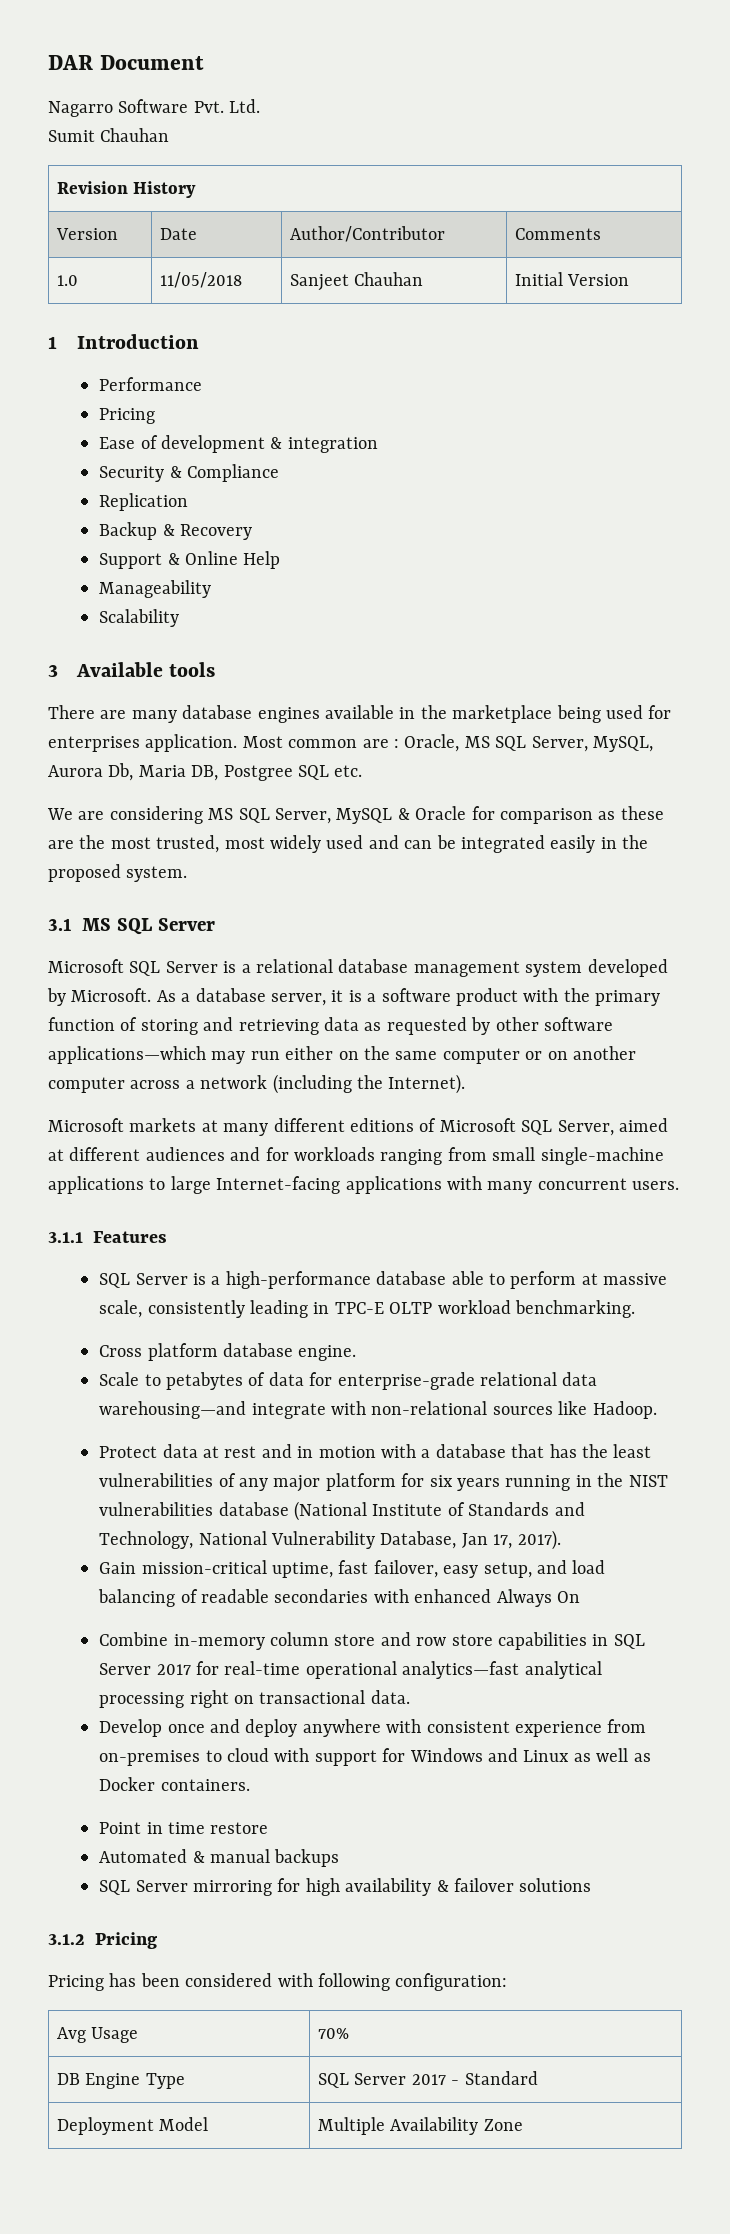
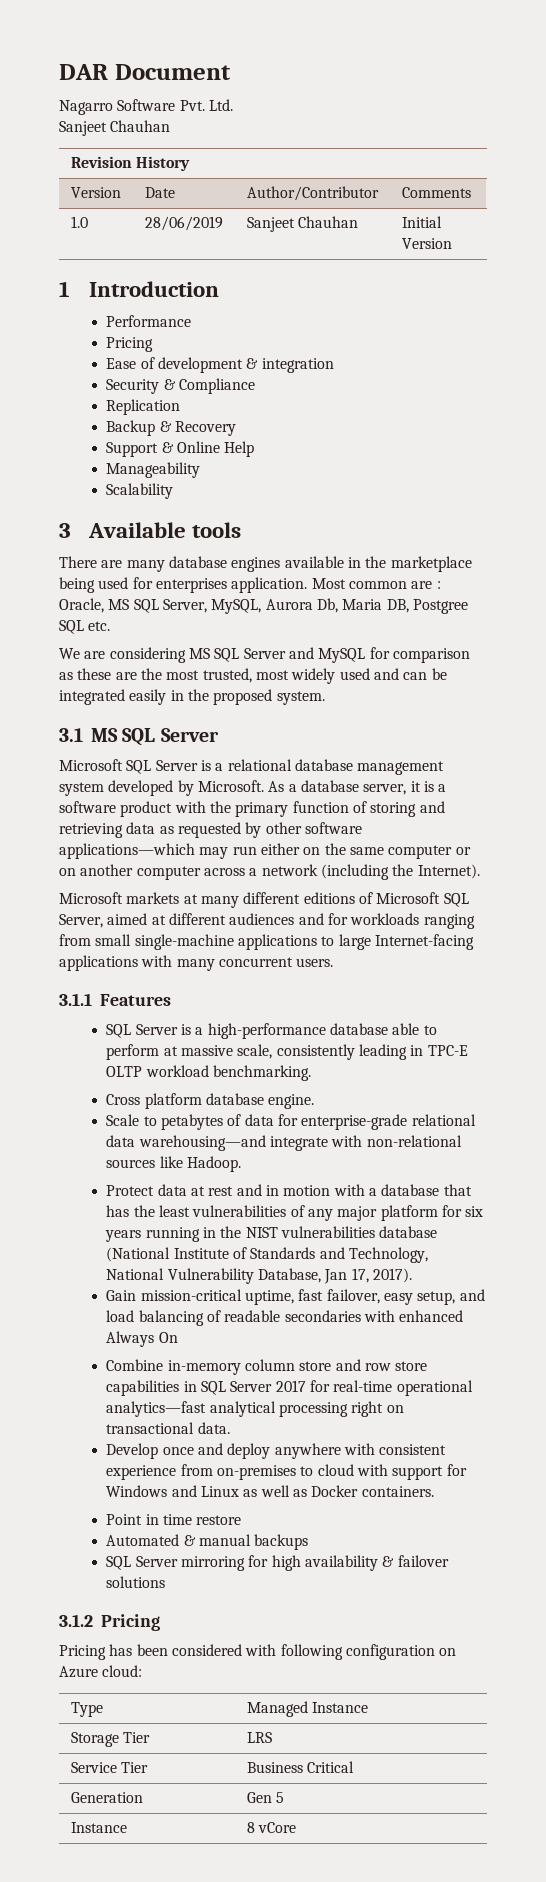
[48,130,95,142] Sumit -> [59,121,107,136] Sanjeet
[160,272,243,288] 11/05/2018 -> [144,216,223,231] 28/06/2019
[275,806,467,824] Server, MySQL & Oracle -> [243,647,366,663] Server and MySQL
[395,1973,508,1991] [57,2027,139,2043] [318,2028,350,2039] [57,2073,185,2089] [318,2071,538,2088] [57,2117,209,2135] [318,2117,523,2135] configuration: // Avg Usage | 70% // DB Engine Type | SQL Server 2017 - Standard // Deployment Model | Multiple Availability Zone -> [345,1644,457,1660] [59,1665,143,1678] [70,1702,103,1717] [246,1701,368,1717] [70,1732,150,1747] [246,1732,272,1743] [70,1762,148,1773] [246,1761,354,1773] [70,1792,143,1803] [246,1792,284,1803] [70,1822,127,1833] [246,1822,296,1833] configuration on Azure cloud: // Type | Managed Instance // Storage Tier | LRS // Service Tier | Business Critical // Generation | Gen 5 // Instance | 8 vCore

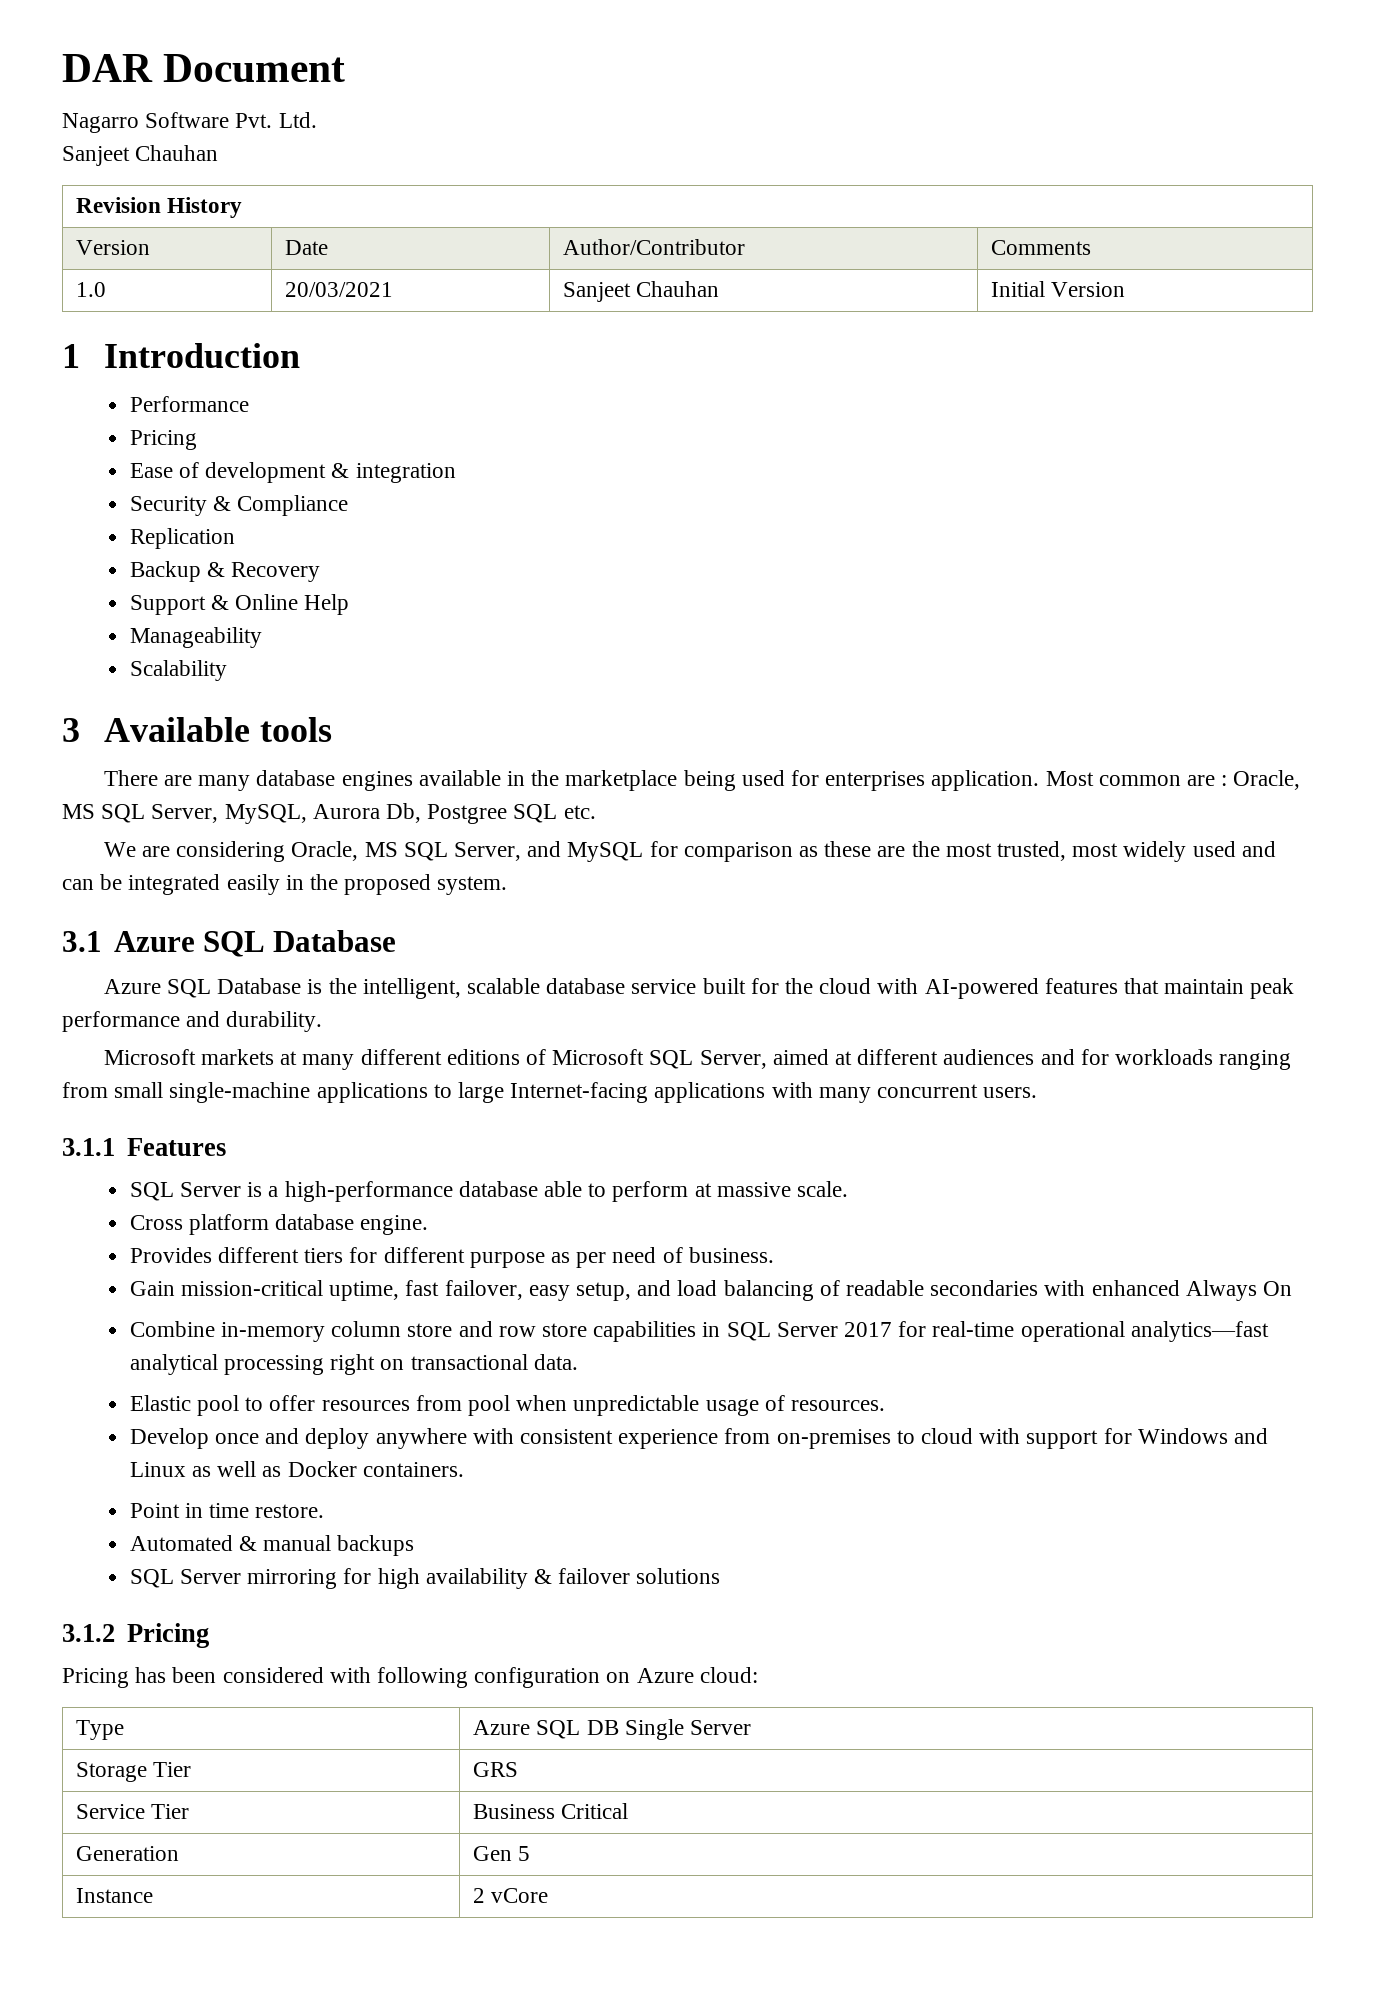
[144,216,223,231] 28/06/2019 -> [285,282,394,297] 20/03/2021
[342,599,409,613] Maria DB, -> (422, 813) none
[188,648,286,662] MS SQL Server -> [291,841,521,861] Oracle, MS SQL Server,
[91,728,219,746] [59,759,445,775] [59,780,447,796] [59,801,445,817] [59,822,362,838] [59,843,471,859] [59,864,480,880] MS SQL Server // Microsoft SQL Server is a relational database management system developed by Microsoft. As a database server, it is a software product with the primary function of storing and retrieving data as requested by other software applications—which may run either on the same computer or on another computer across a network (including the Internet). -> [113,930,397,957] [103,978,1295,999] [62,1011,323,1032] Azure SQL Database // Azure SQL Database is the intelligent, scalable database service built for the cloud with AI-powered features that maintain peak performance and durability.
[237,1044,468,1060] [106,1065,312,1081] [106,1093,315,1109] [106,1114,476,1130] [106,1135,462,1151] [106,1156,242,1172] [106,1184,472,1196] [106,1205,484,1221] [105,1226,438,1242] [106,1247,429,1263] [106,1268,413,1284] scale, consistently leading in TPC-E OLTP workload benchmarking. // Cross platform database engine. // Scale to petabytes of data for enterprise-grade relational data warehousing—and integrate with non-relational sources like Hadoop. // Protect data at rest and in motion with a database that has the least vulnerabilities of any major platform for six years running in the NIST vulnerabilities database (National Institute of Standards and Technology, National Vulnerability Database, Jan 17, 2017). -> [797,1181,849,1197] [129,1214,429,1235] [129,1247,774,1268] scale. // Cross platform database engine. // Provides different tiers for different purpose as per need of business.
(230, 1428) none -> [129,1395,886,1416] // Elastic pool to offer resources from pool when unpredictable usage of resources.
[196,1515,242,1525] restore -> [255,1504,325,1518] restore.
[246,1701,368,1717] Managed Instance -> [473,1719,752,1740] Azure SQL DB Single Server
[246,1732,272,1743] LRS -> [473,1762,519,1777] GRS
[246,1822,255,1833] 8 -> [473,1888,486,1903] 2

